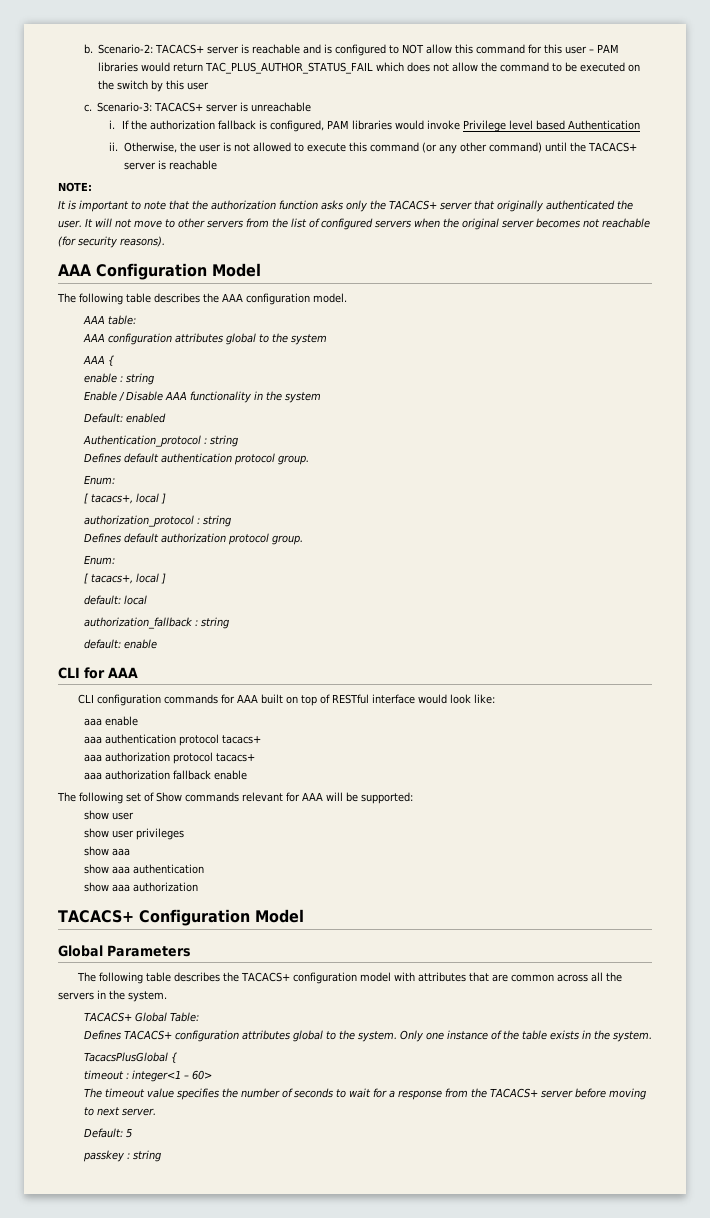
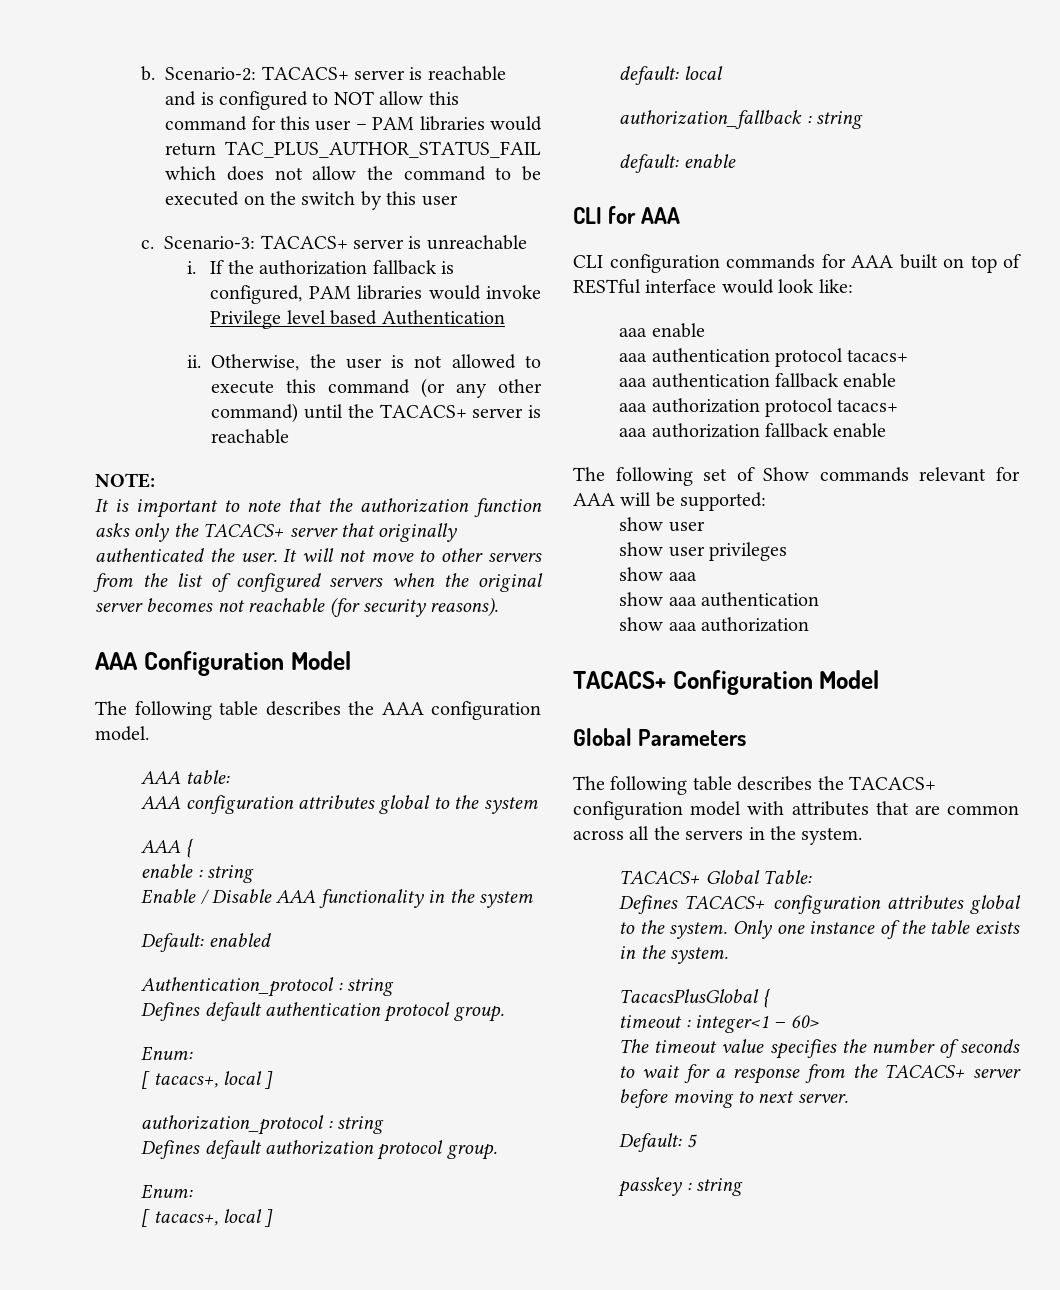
(261, 739) none -> [619,373,897,388] // aaa authentication fallback enable

